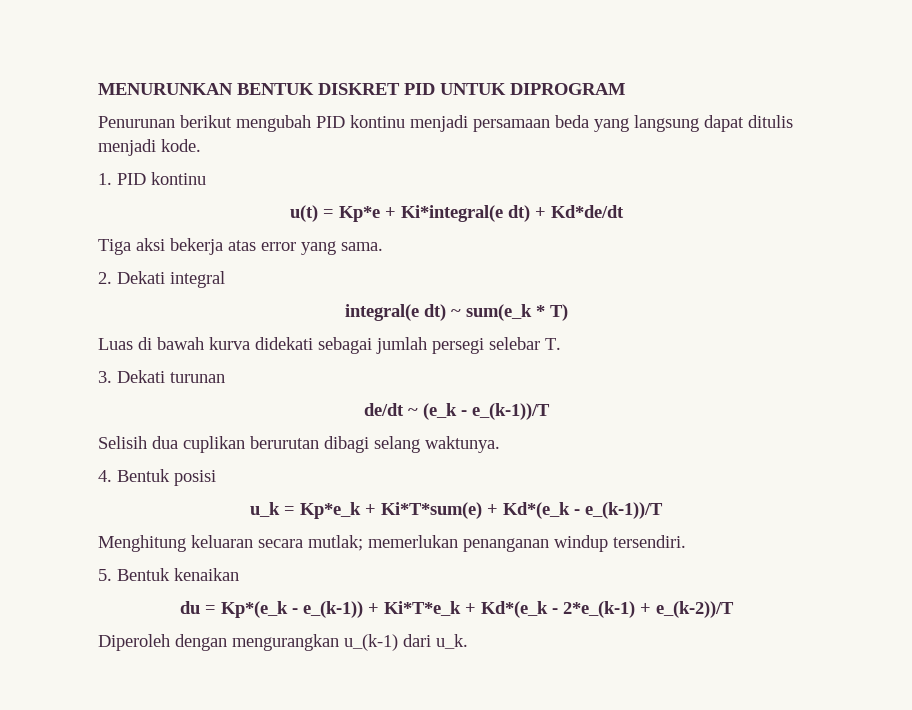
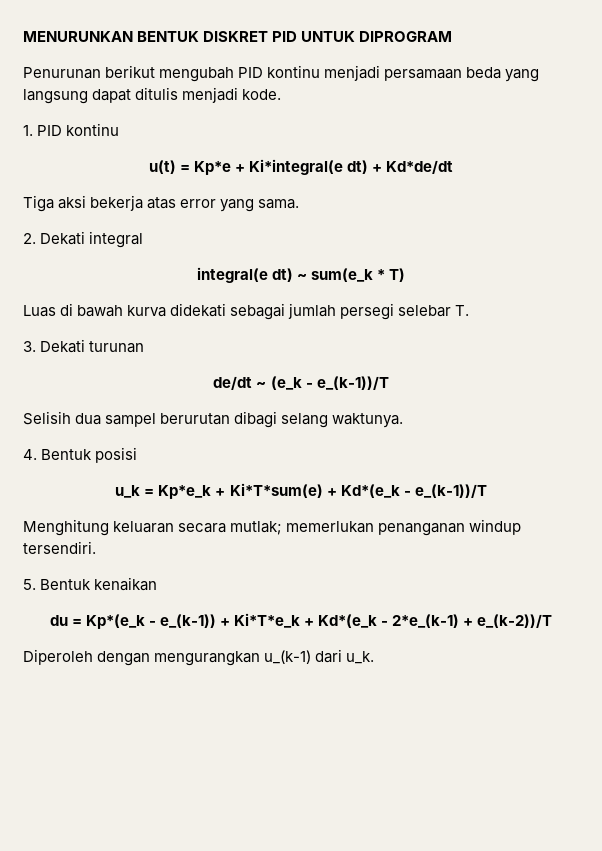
[183,436,245,453] cuplikan -> [105,413,157,427] sampel

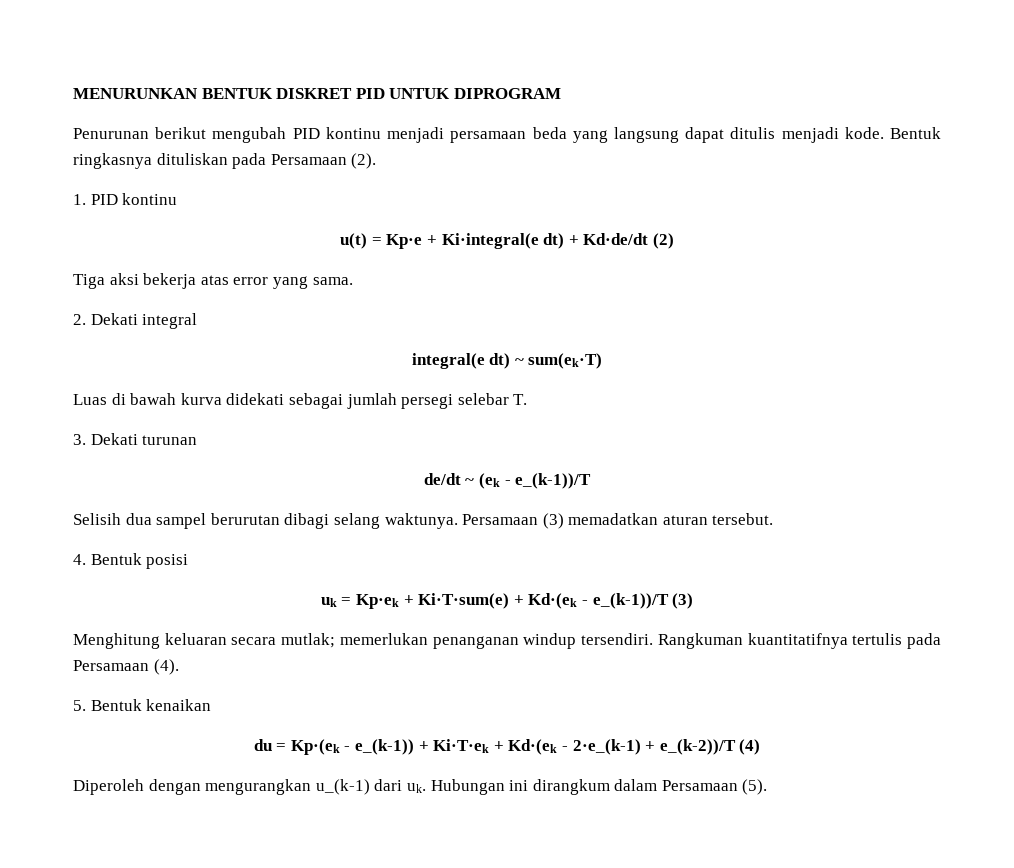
(282, 94) none -> [889,127,941,139] [73,153,377,169] Bentuk ringkasnya dituliskan pada Persamaan (2).
[193,159,454,175] Kp*e + Ki*integral(e dt) + Kd*de/dt -> [386,233,674,249] Kp·e + Ki·integral(e dt) + Kd·de/dt (2)
[311,268,406,282] sum(e_k * T) -> [528,353,603,369] sum(ek·T)
[270,376,302,390] (e_k -> [478,473,500,489] (ek
[23,447,138,463] [115,483,487,499] // 4. Bentuk posisi // u_k = Kp*e_k + Ki*T*sum(e) + Kd*(e_k - e_(k-1))/T -> [462,513,774,529] [73,553,189,569] [320,593,694,609] Persamaan (3) memadatkan aturan tersebut. // 4. Bentuk posisi // uk = Kp·ek + Ki·T·sum(e) + Kd·(ek - e_(k-1))/T (3)
(96, 547) none -> [657,633,942,649] [73,659,179,675] Rangkuman kuantitatifnya tertulis pada Persamaan (4).
[85,614,145,629] Kp*(e_k -> [290,739,340,755] Kp·(ek
[234,613,460,628] Ki*T*e_k + Kd*(e_k - 2*e_(k-1) -> [433,739,641,755] Ki·T·ek + Kd·(ek - 2·e_(k-1)
(553, 621) none -> [739,739,761,755] (4)
[346,651,375,664] u_k. -> [406,779,768,795] uk. Hubungan ini dirangkum dalam Persamaan (5).

